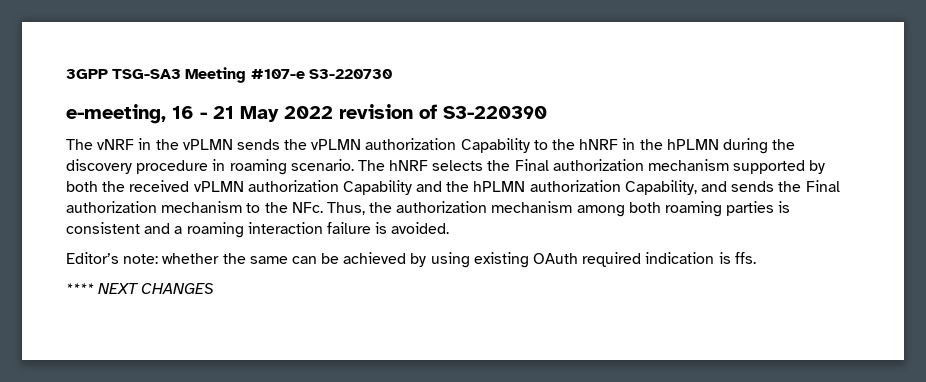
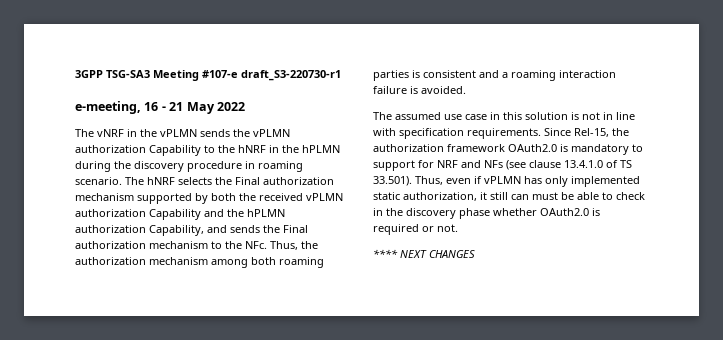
[308,69,392,79] S3-220730 -> [241,70,341,81] draft_S3-220730-r1
[339,104,547,119] revision of S3-220390 -> (245, 106) none
[66,252,756,268] Editor’s note: whether the same can be achieved by using existing OAuth required indication is ffs. -> [373,112,635,120] [373,128,629,139] [373,144,643,155] [373,160,632,171] [373,176,640,187] [373,192,645,201] [373,208,600,219] [373,224,458,235] The assumed use case in this solution is not in line with specification requirements. Since Rel-15, the authorization framework OAuth2.0 is mandatory to support for NRF and NFs (see clause 13.4.1.0 of TS 33.501). Thus, even if vPLMN has only implemented static authorization, it still can must be able to check in the discovery phase whether OAuth2.0 is required or not.

